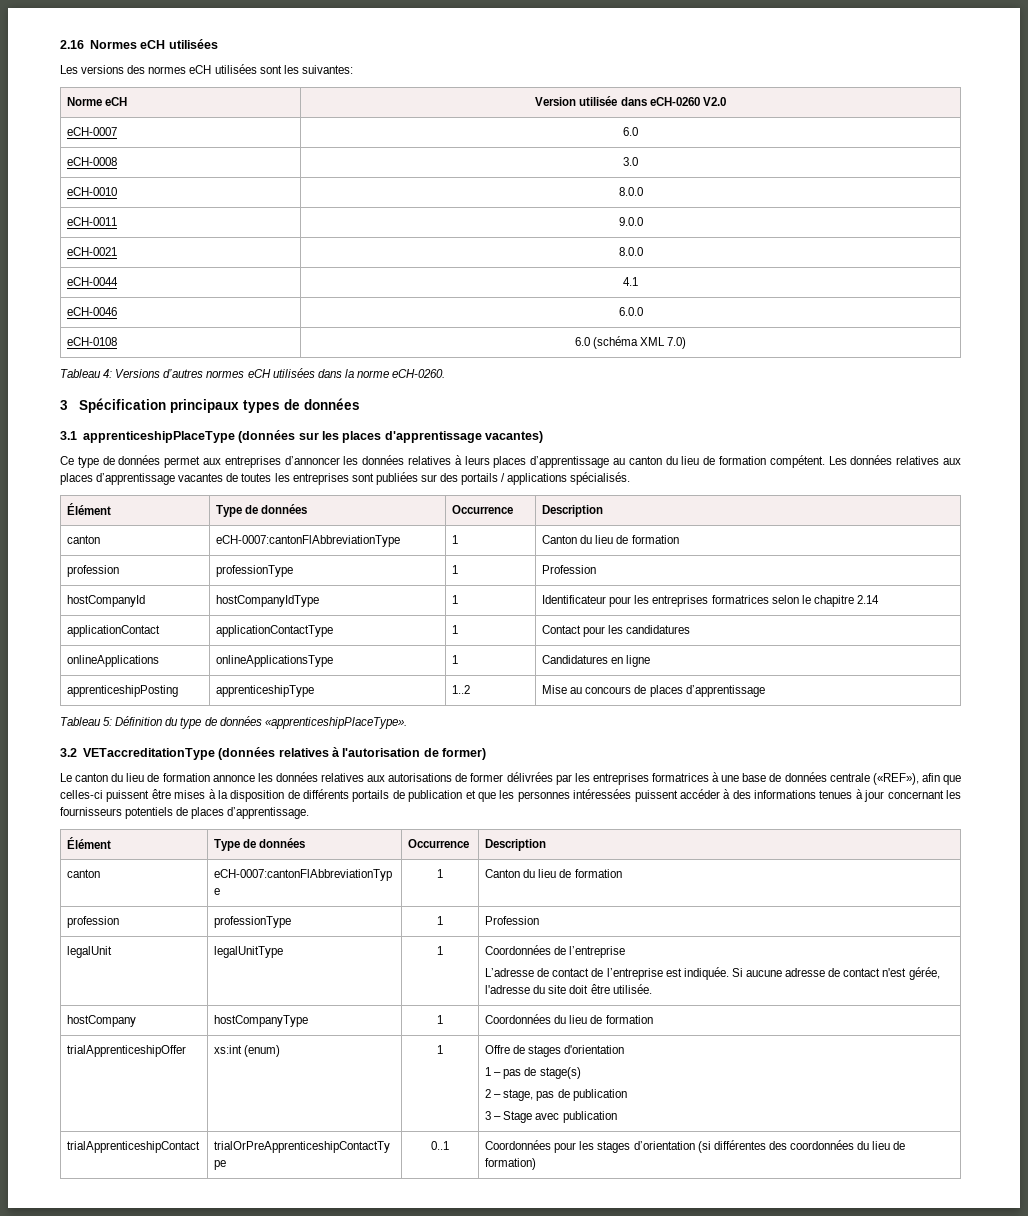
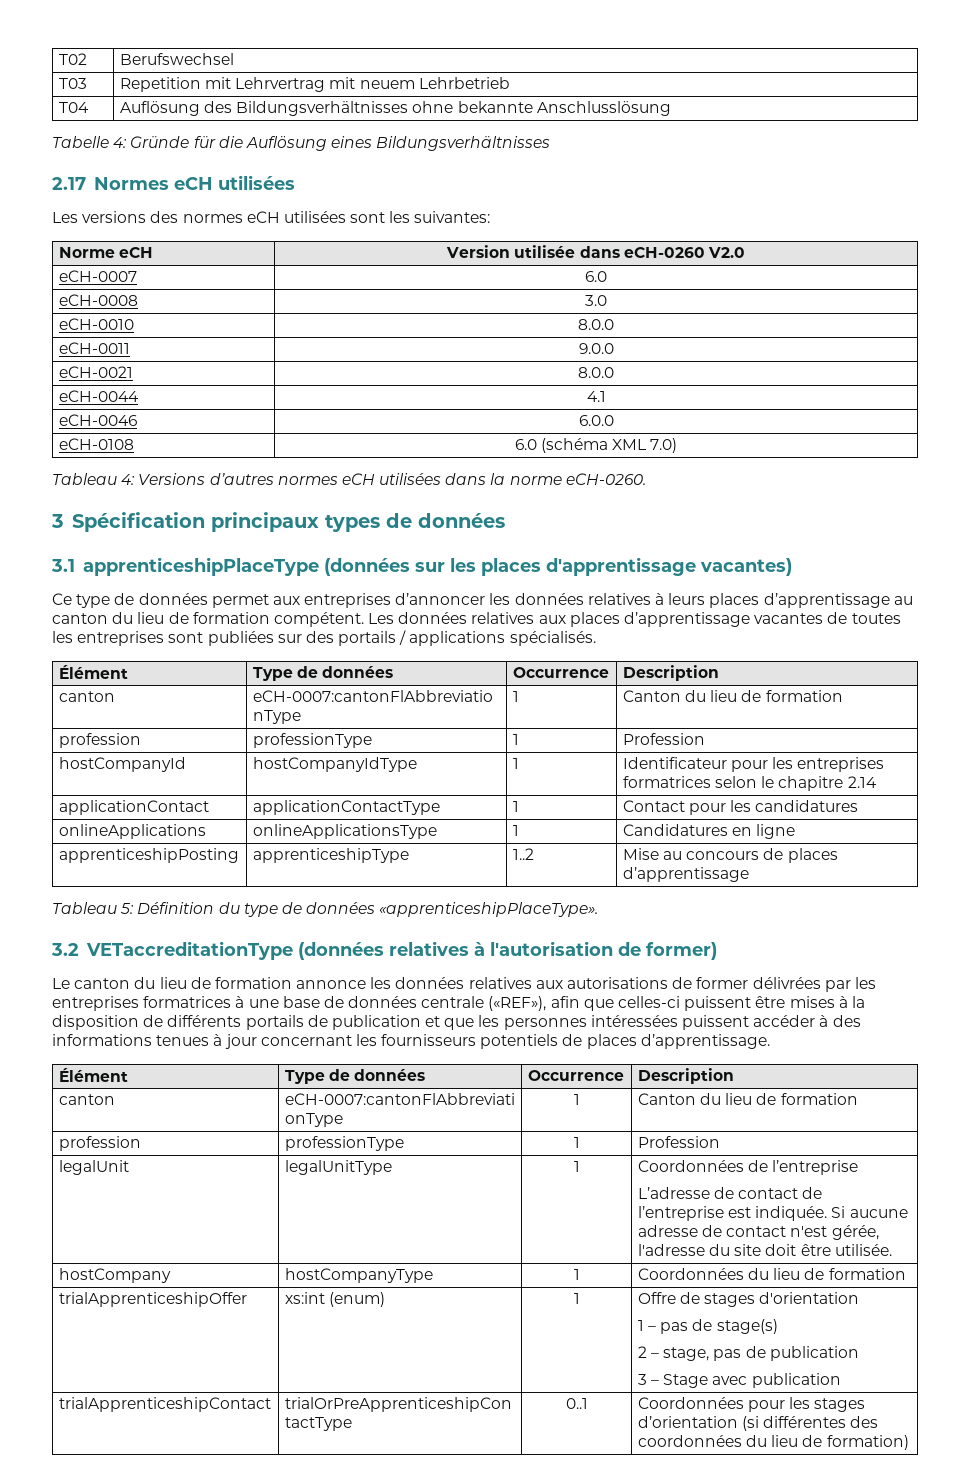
[60,40,84,49] 2.16 -> [58,53,87,65] [119,53,234,65] [58,78,87,89] [119,77,510,92] [58,102,89,113] [119,101,671,116] [52,136,551,151] [52,177,86,190] T02 | Berufswechsel // T03 | Repetition mit Lehrvertrag mit neuem Lehrbetrieb // T04 | Auflösung des Bildungsverhältnisses ohne bekannte Anschlusslösung // Tabelle 4: Gründe für die Auflösung eines Bildungsverhältnisses // 2.17

